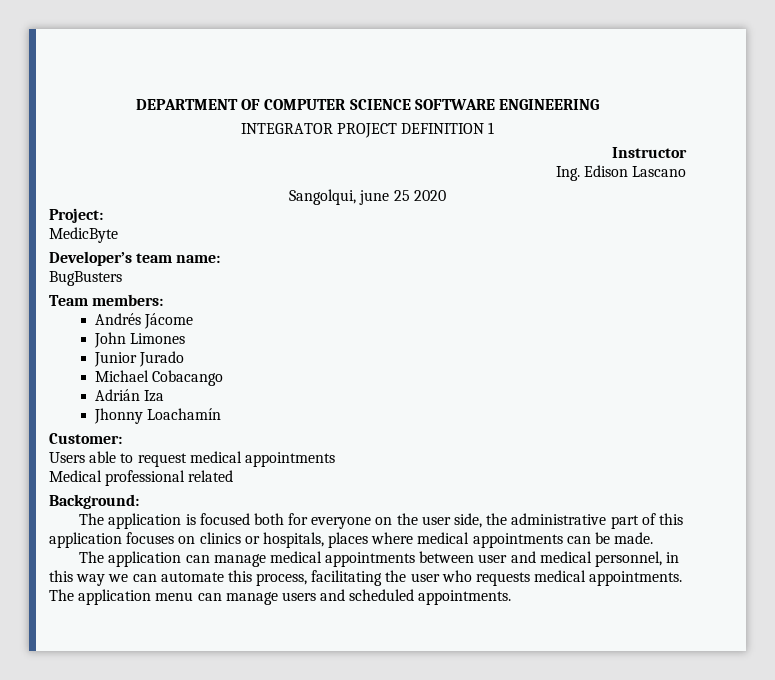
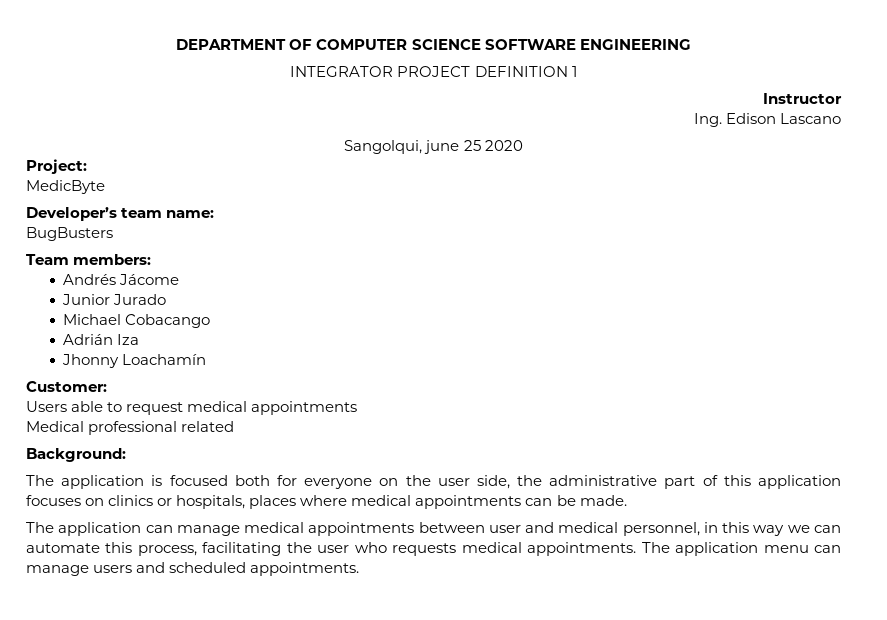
[93,332,185,348] // John Limones -> (180, 279) none

